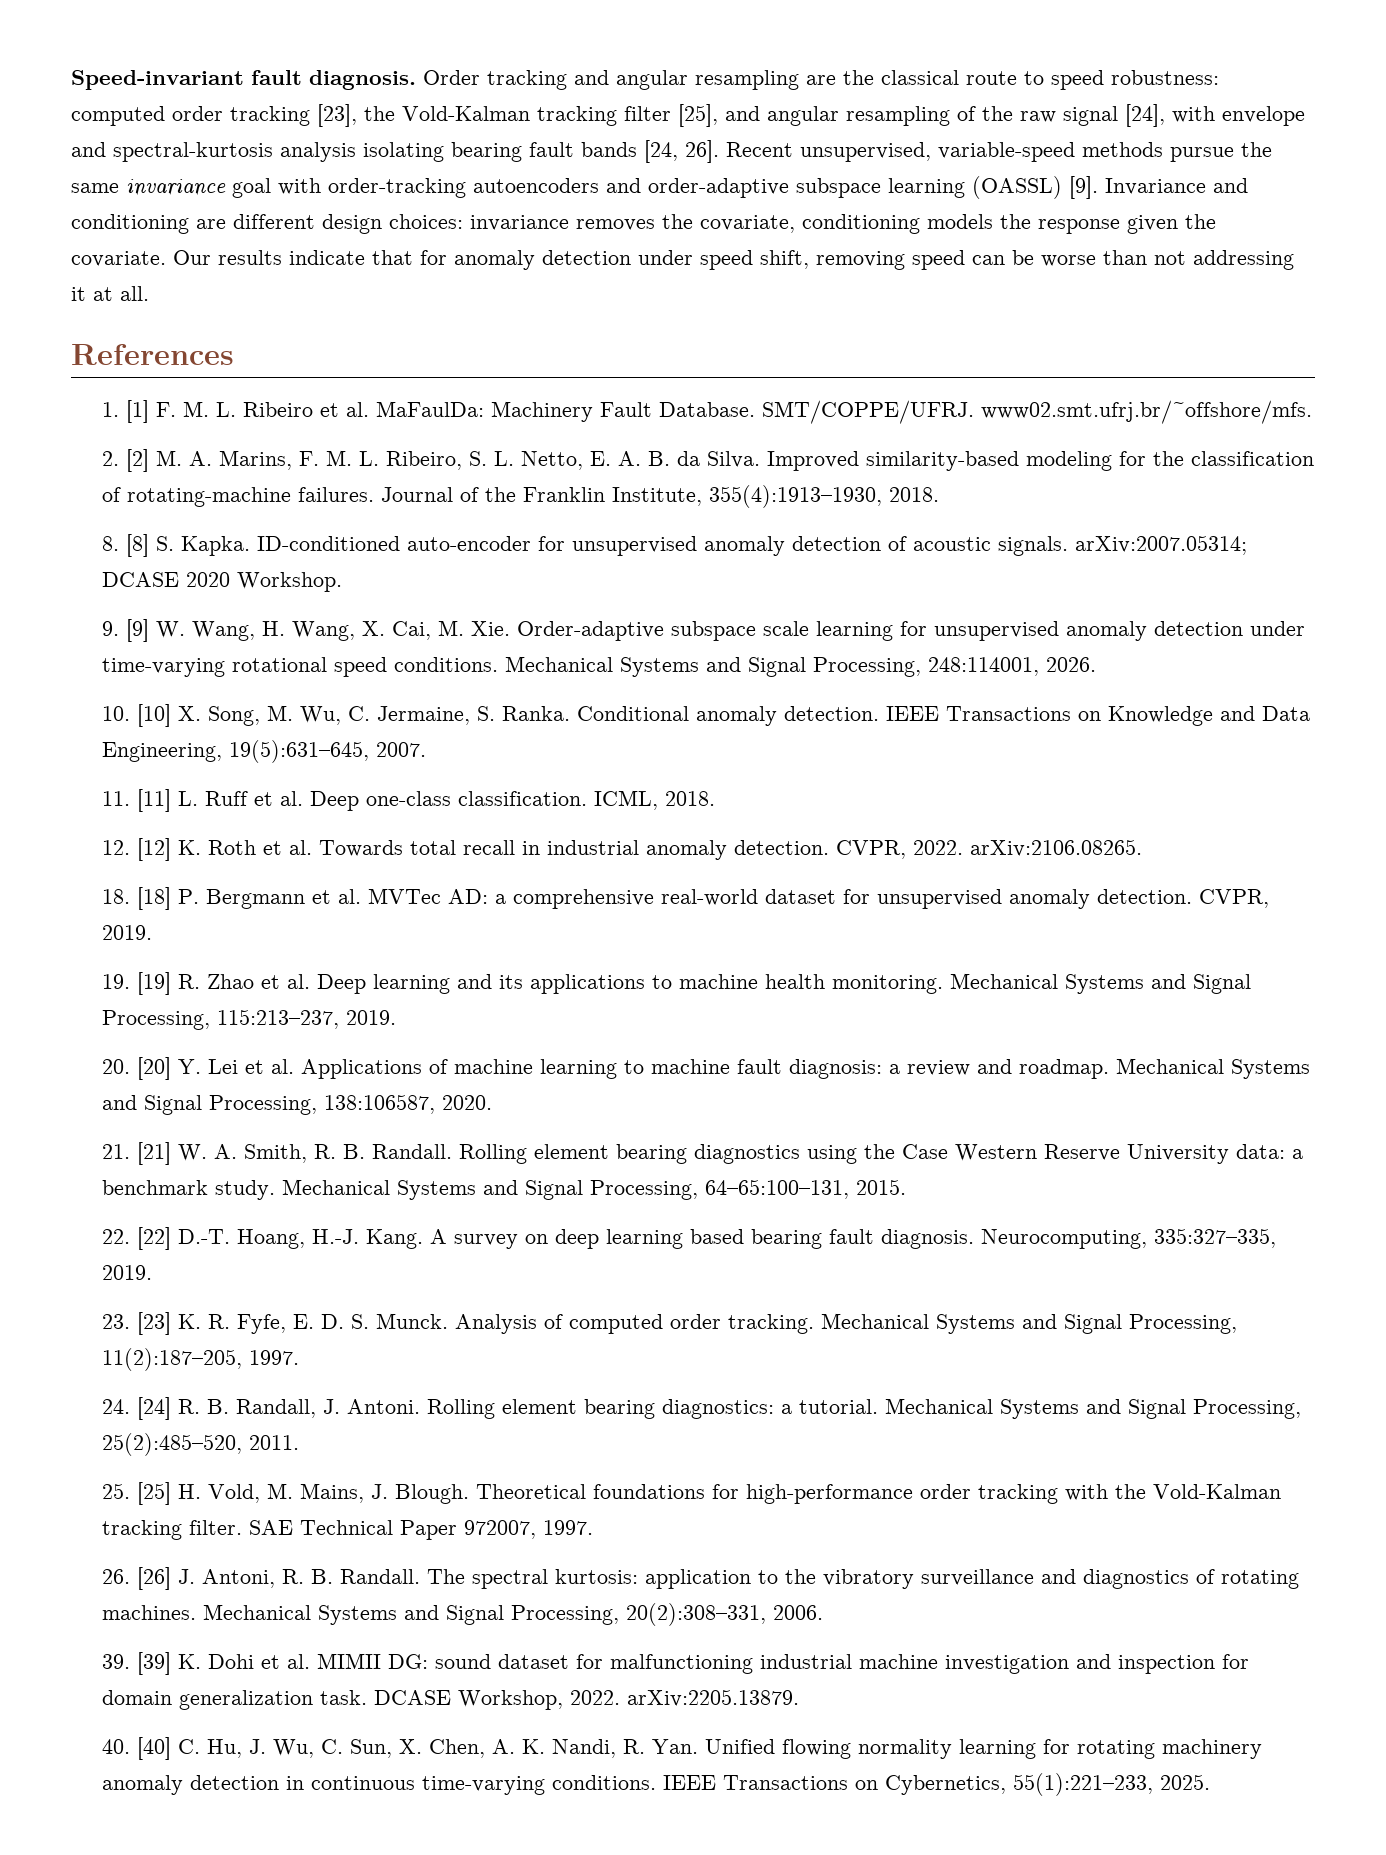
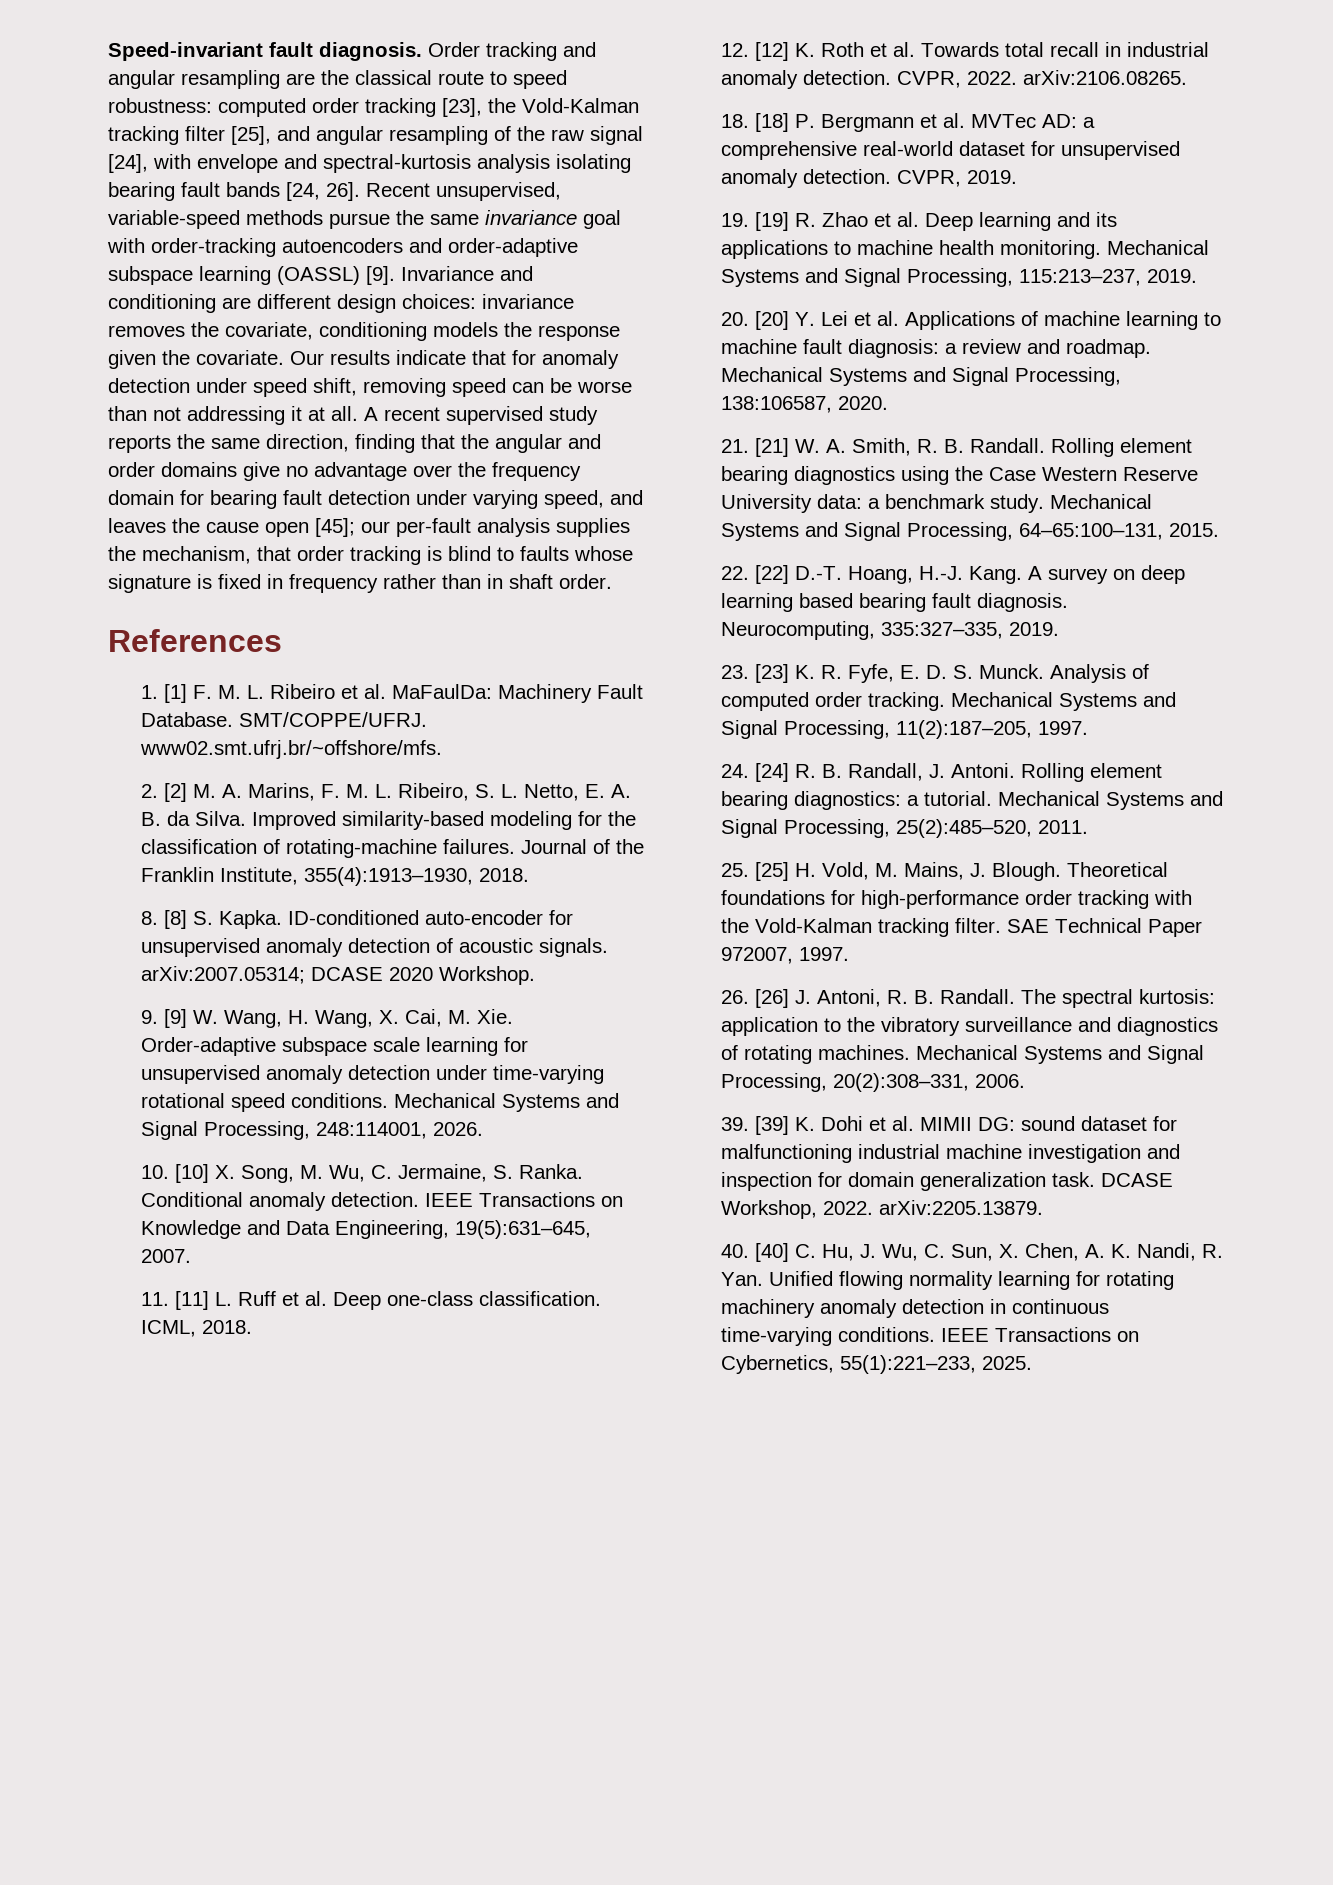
(149, 293) none -> [364,406,598,425] [108,434,601,453] [108,462,581,481] [108,490,643,509] [108,518,630,537] [108,546,633,565] [108,574,612,593] A recent supervised study reports the same direction, finding that the angular and order domains give no advantage over the frequency domain for bearing fault detection under varying speed, and leaves the cause open [45]; our per-fault analysis supplies the mechanism, that order tracking is blind to faults whose signature is fixed in frequency rather than in shaft order.

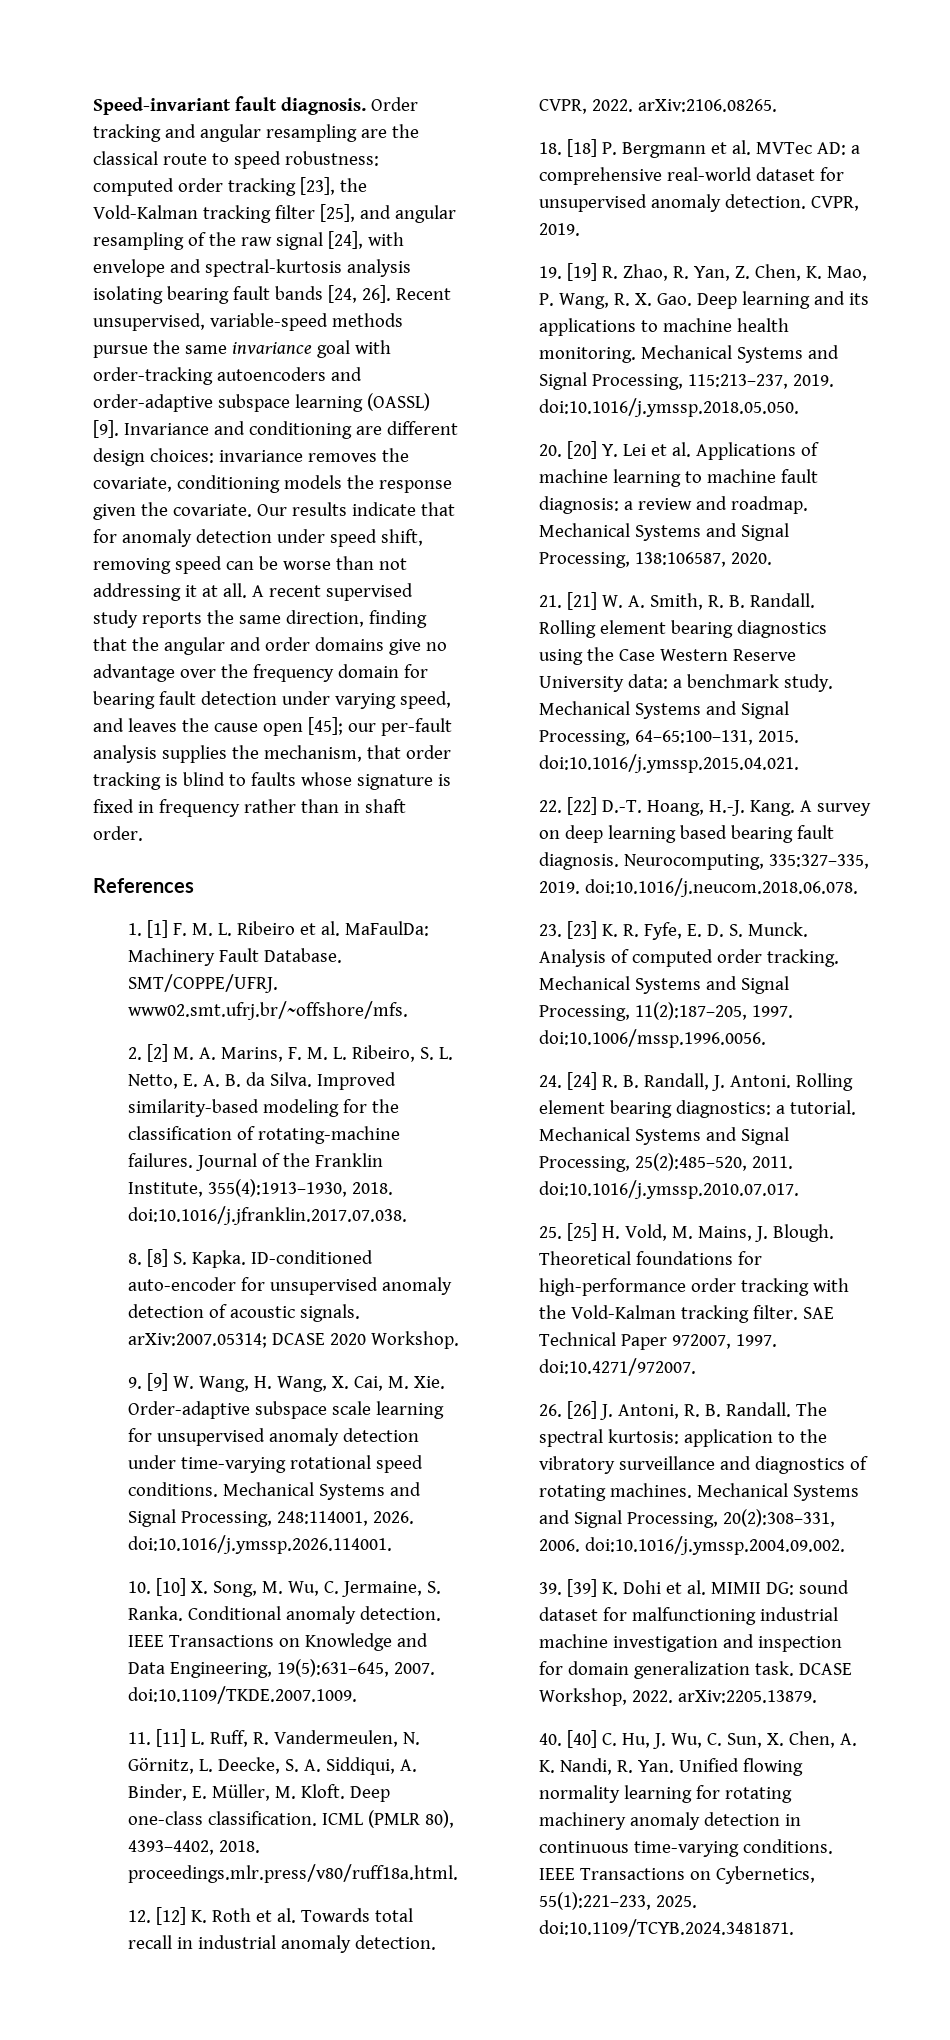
(529, 875) none -> [127,1206,407,1225] doi:10.1016/j.jfranklin.2017.07.038.
(483, 1129) none -> [127,1535,392,1554] doi:10.1016/j.ymssp.2026.114001.
(191, 1256) none -> [127,1686,357,1704] doi:10.1109/TKDE.2007.1009.
[237,1291,601,1310] [140,1320,252,1337] Ruff et al. Deep one-class classification. ICML, 2018. -> [209,1730,420,1747] [127,1757,417,1775] [127,1784,390,1802] [127,1810,454,1828] [127,1840,260,1855] [127,1864,458,1883] Ruff, R. Vandermeulen, N. Görnitz, L. Deecke, S. A. Siddiqui, A. Binder, E. Müller, M. Kloft. Deep one-class classification. ICML (PMLR 80), 4393–4402, 2018. proceedings.mlr.press/v80/ruff18a.html.
[821,212,919,227] Zhao et al. -> [622,264,867,281] [538,293,692,309] Zhao, R. Yan, Z. Chen, K. Mao, P. Wang, R. X. Gao.
(1197, 276) none -> [538,398,799,417] doi:10.1016/j.ymssp.2018.05.050.
(1219, 530) none -> [538,754,799,773] doi:10.1016/j.ymssp.2015.04.021.
(1059, 629) none -> [584,878,858,897] doi:10.1016/j.neucom.2018.06.078.
(1088, 728) none -> [538,1029,766,1048] doi:10.1006/mssp.1996.0056.
(1088, 827) none -> [538,1180,799,1199] doi:10.1016/j.ymssp.2010.07.017.
(849, 954) none -> [538,1358,696,1376] doi:10.4271/972007.
(1025, 1081) none -> [584,1536,845,1555] doi:10.1016/j.ymssp.2004.09.002.
(1032, 1363) none -> [538,1919,794,1937] doi:10.1109/TCYB.2024.3481871.

